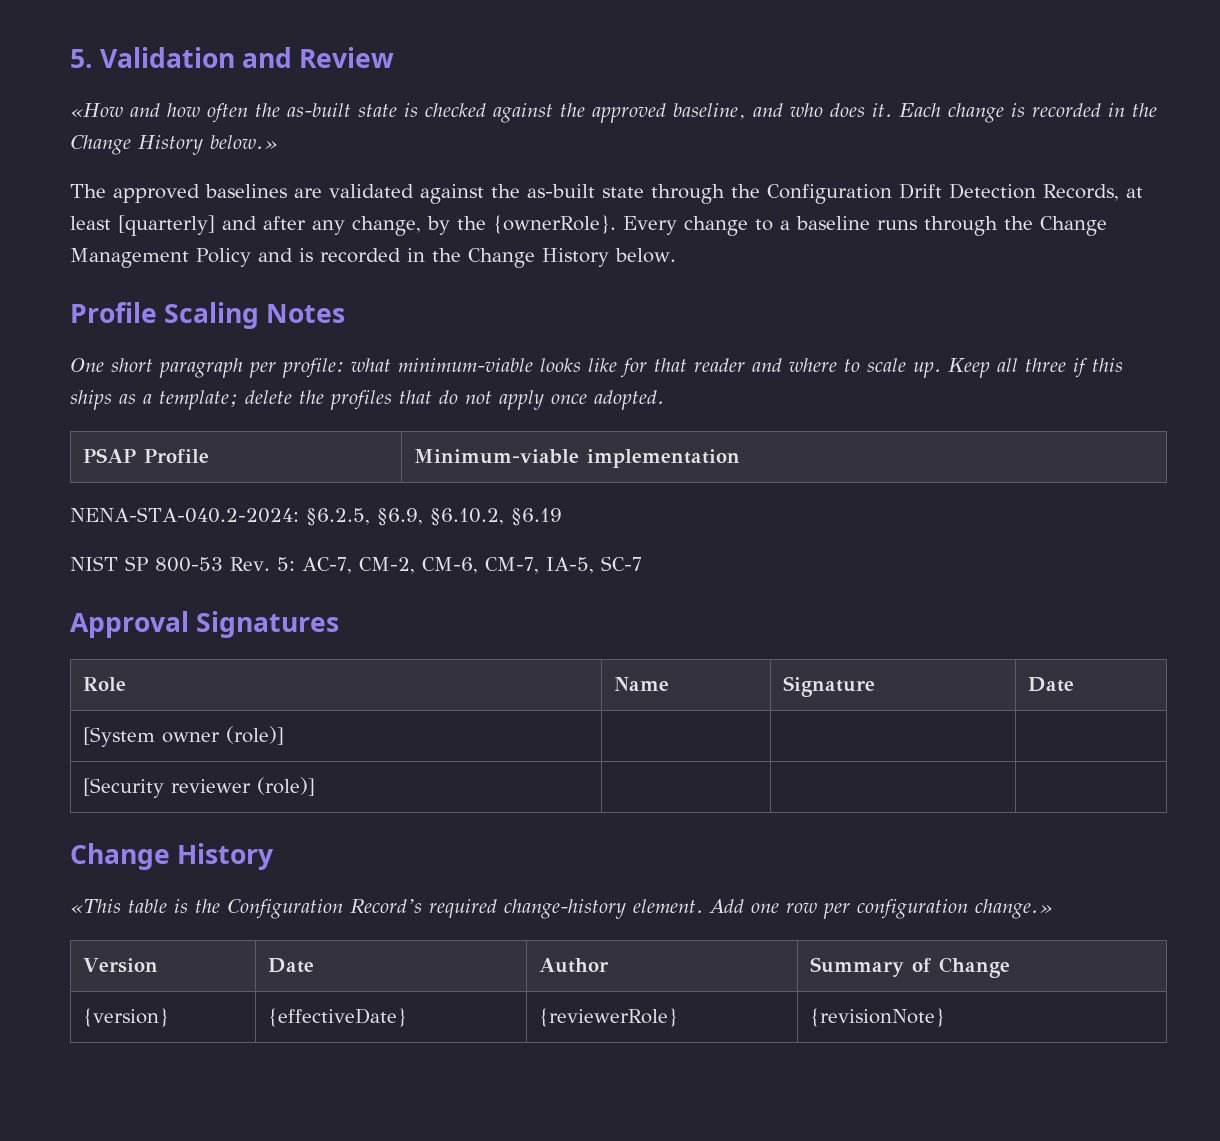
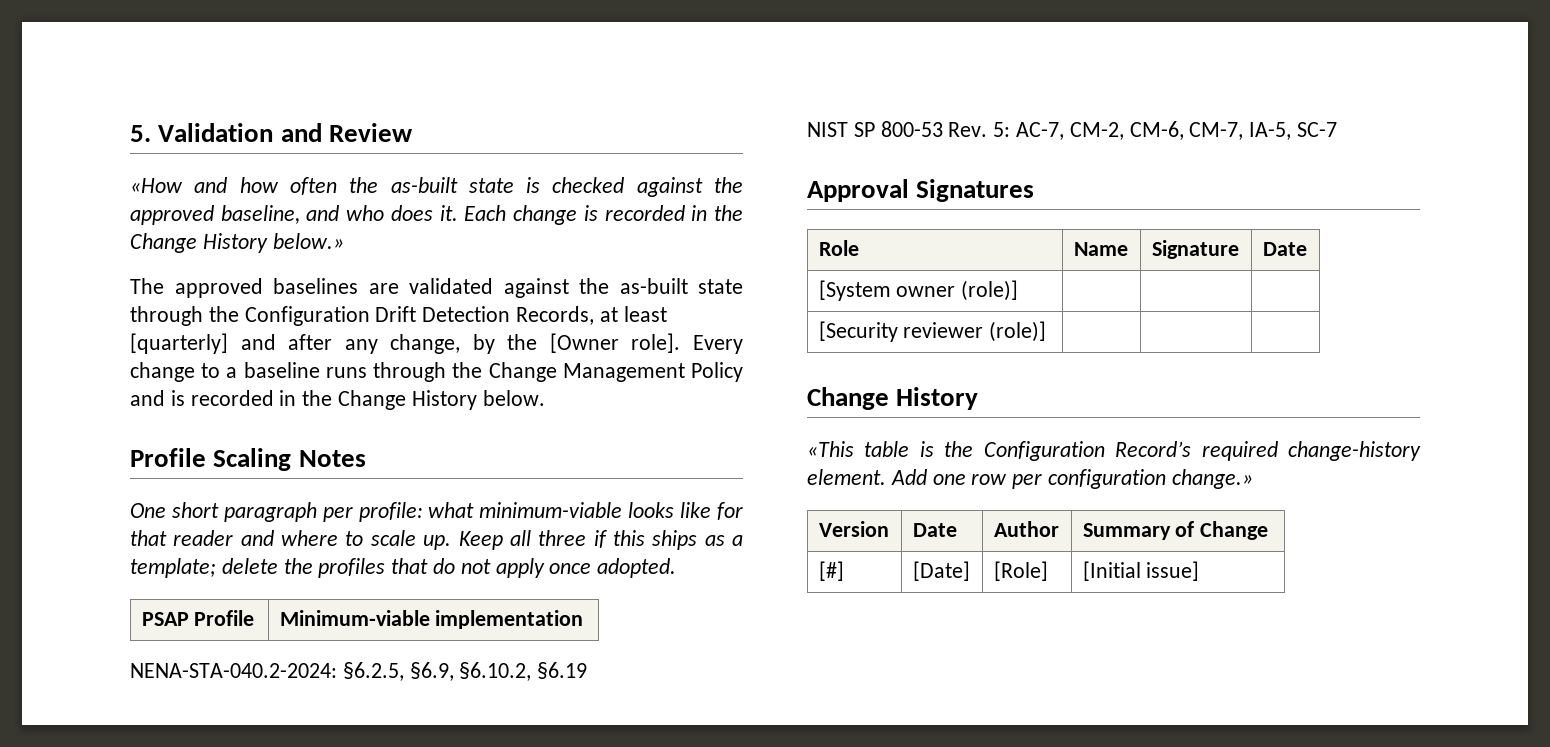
[493,215,616,234] {ownerRole}. -> [549,333,681,353] [Owner role].
[83,1008,170,1027] [268,1008,408,1027] [539,1008,679,1027] [810,1008,946,1027] {version} | {effectiveDate} | {reviewerRole} | {revisionNote} -> [818,561,844,581] [912,561,970,581] [993,561,1048,581] [1082,561,1200,581] [#] | [Date] | [Role] | [Initial issue]

